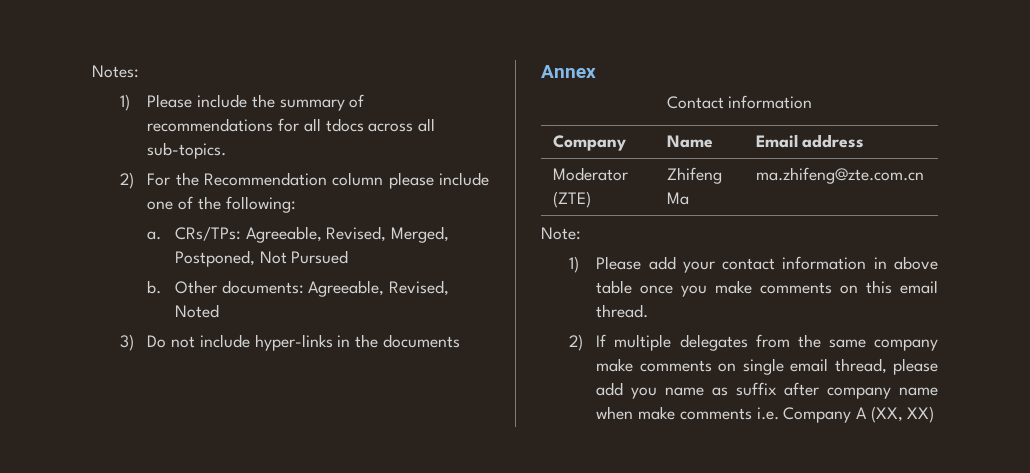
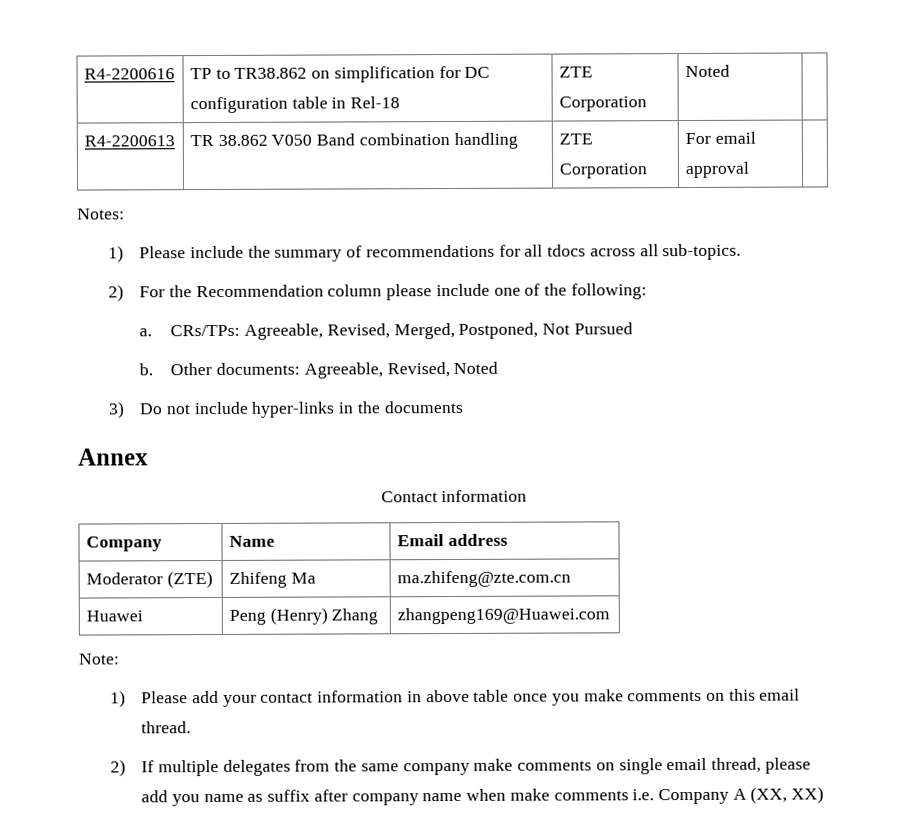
(92, 71) none -> [83,68,175,80] [189,65,491,83] [189,96,401,114] [558,66,593,78] [558,96,647,112] [684,64,730,78] [83,135,175,147] [189,132,518,149] [558,133,593,145] [558,163,648,179] [684,131,756,145] [684,161,750,179] R4-2200616 | TP to TR38.862 on simplification for DC configuration table in Rel-18 | ZTE Corporation | Noted | // R4-2200613 | TR 38.862 V050 Band combination handling | ZTE Corporation | For email approval | //
(924, 175) none -> [85,610,143,622] [228,607,379,625] [396,607,610,625] // Huawei | Peng (Henry) Zhang | zhangpeng169@Huawei.com

